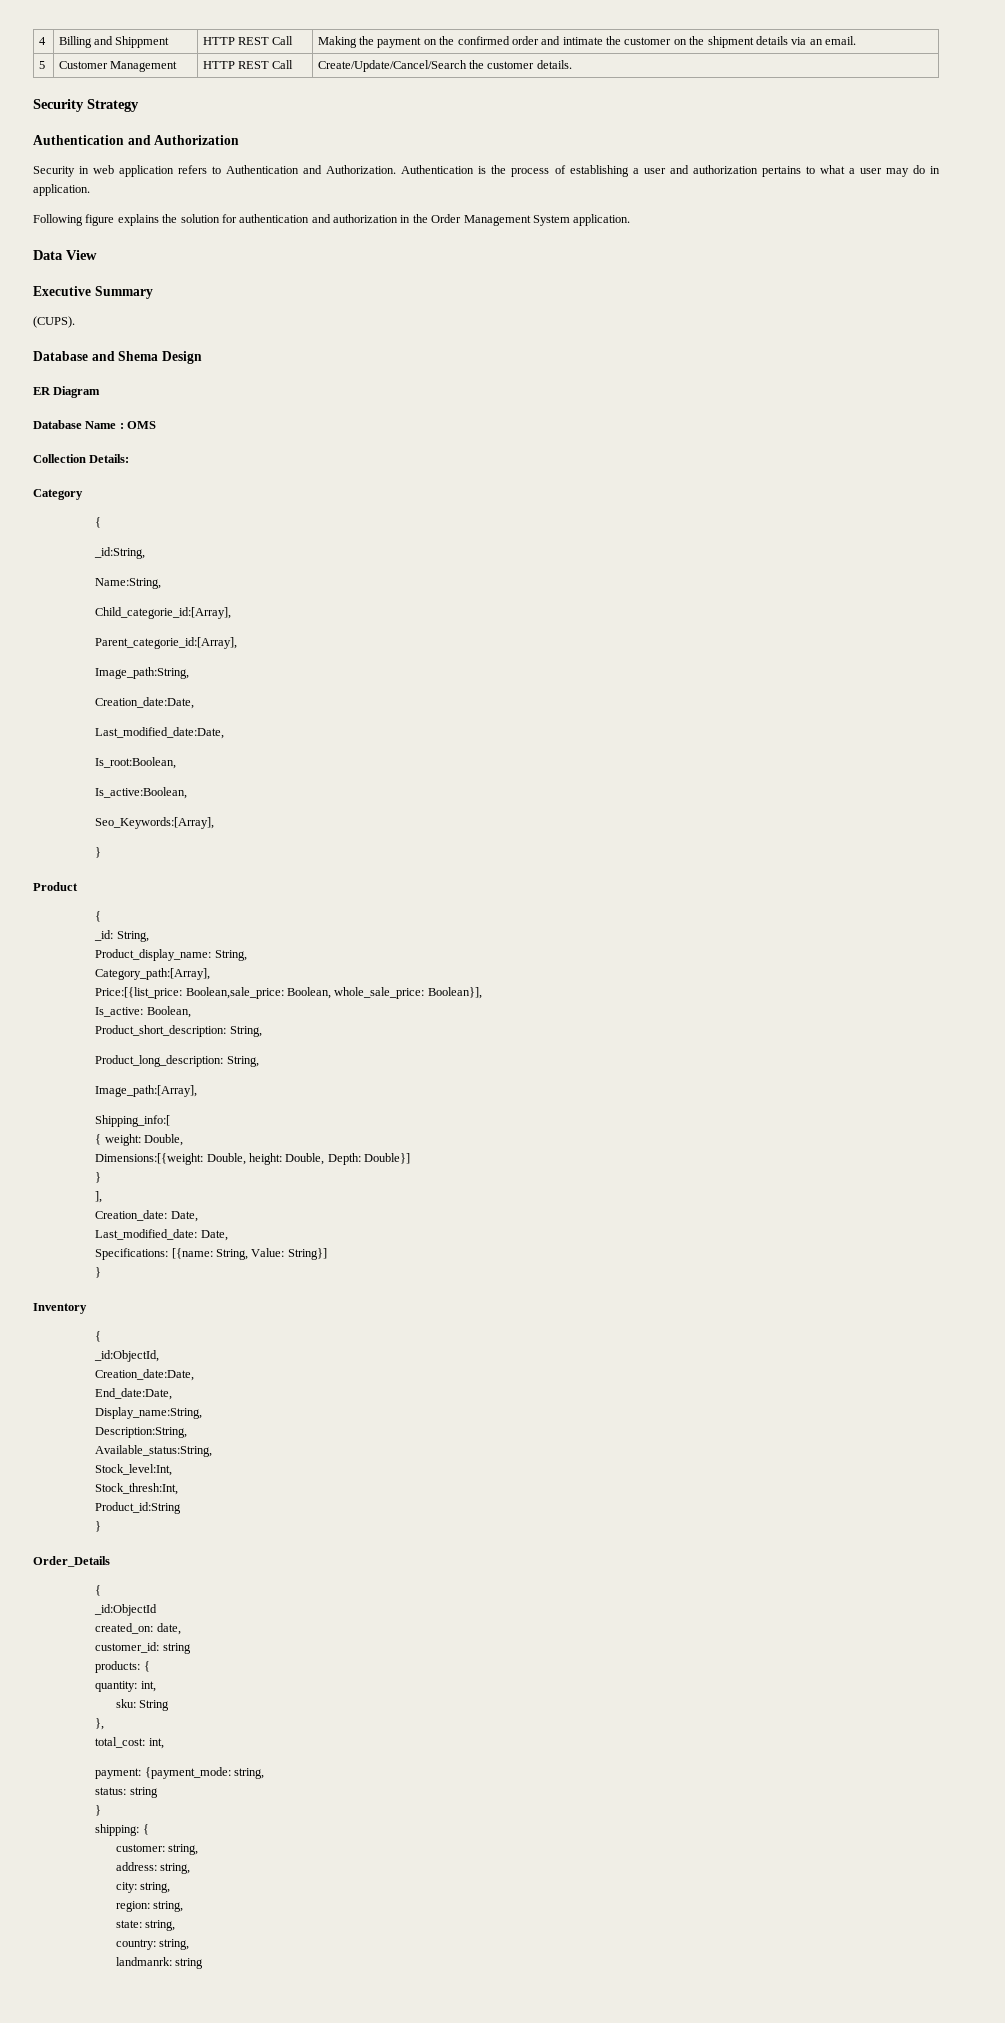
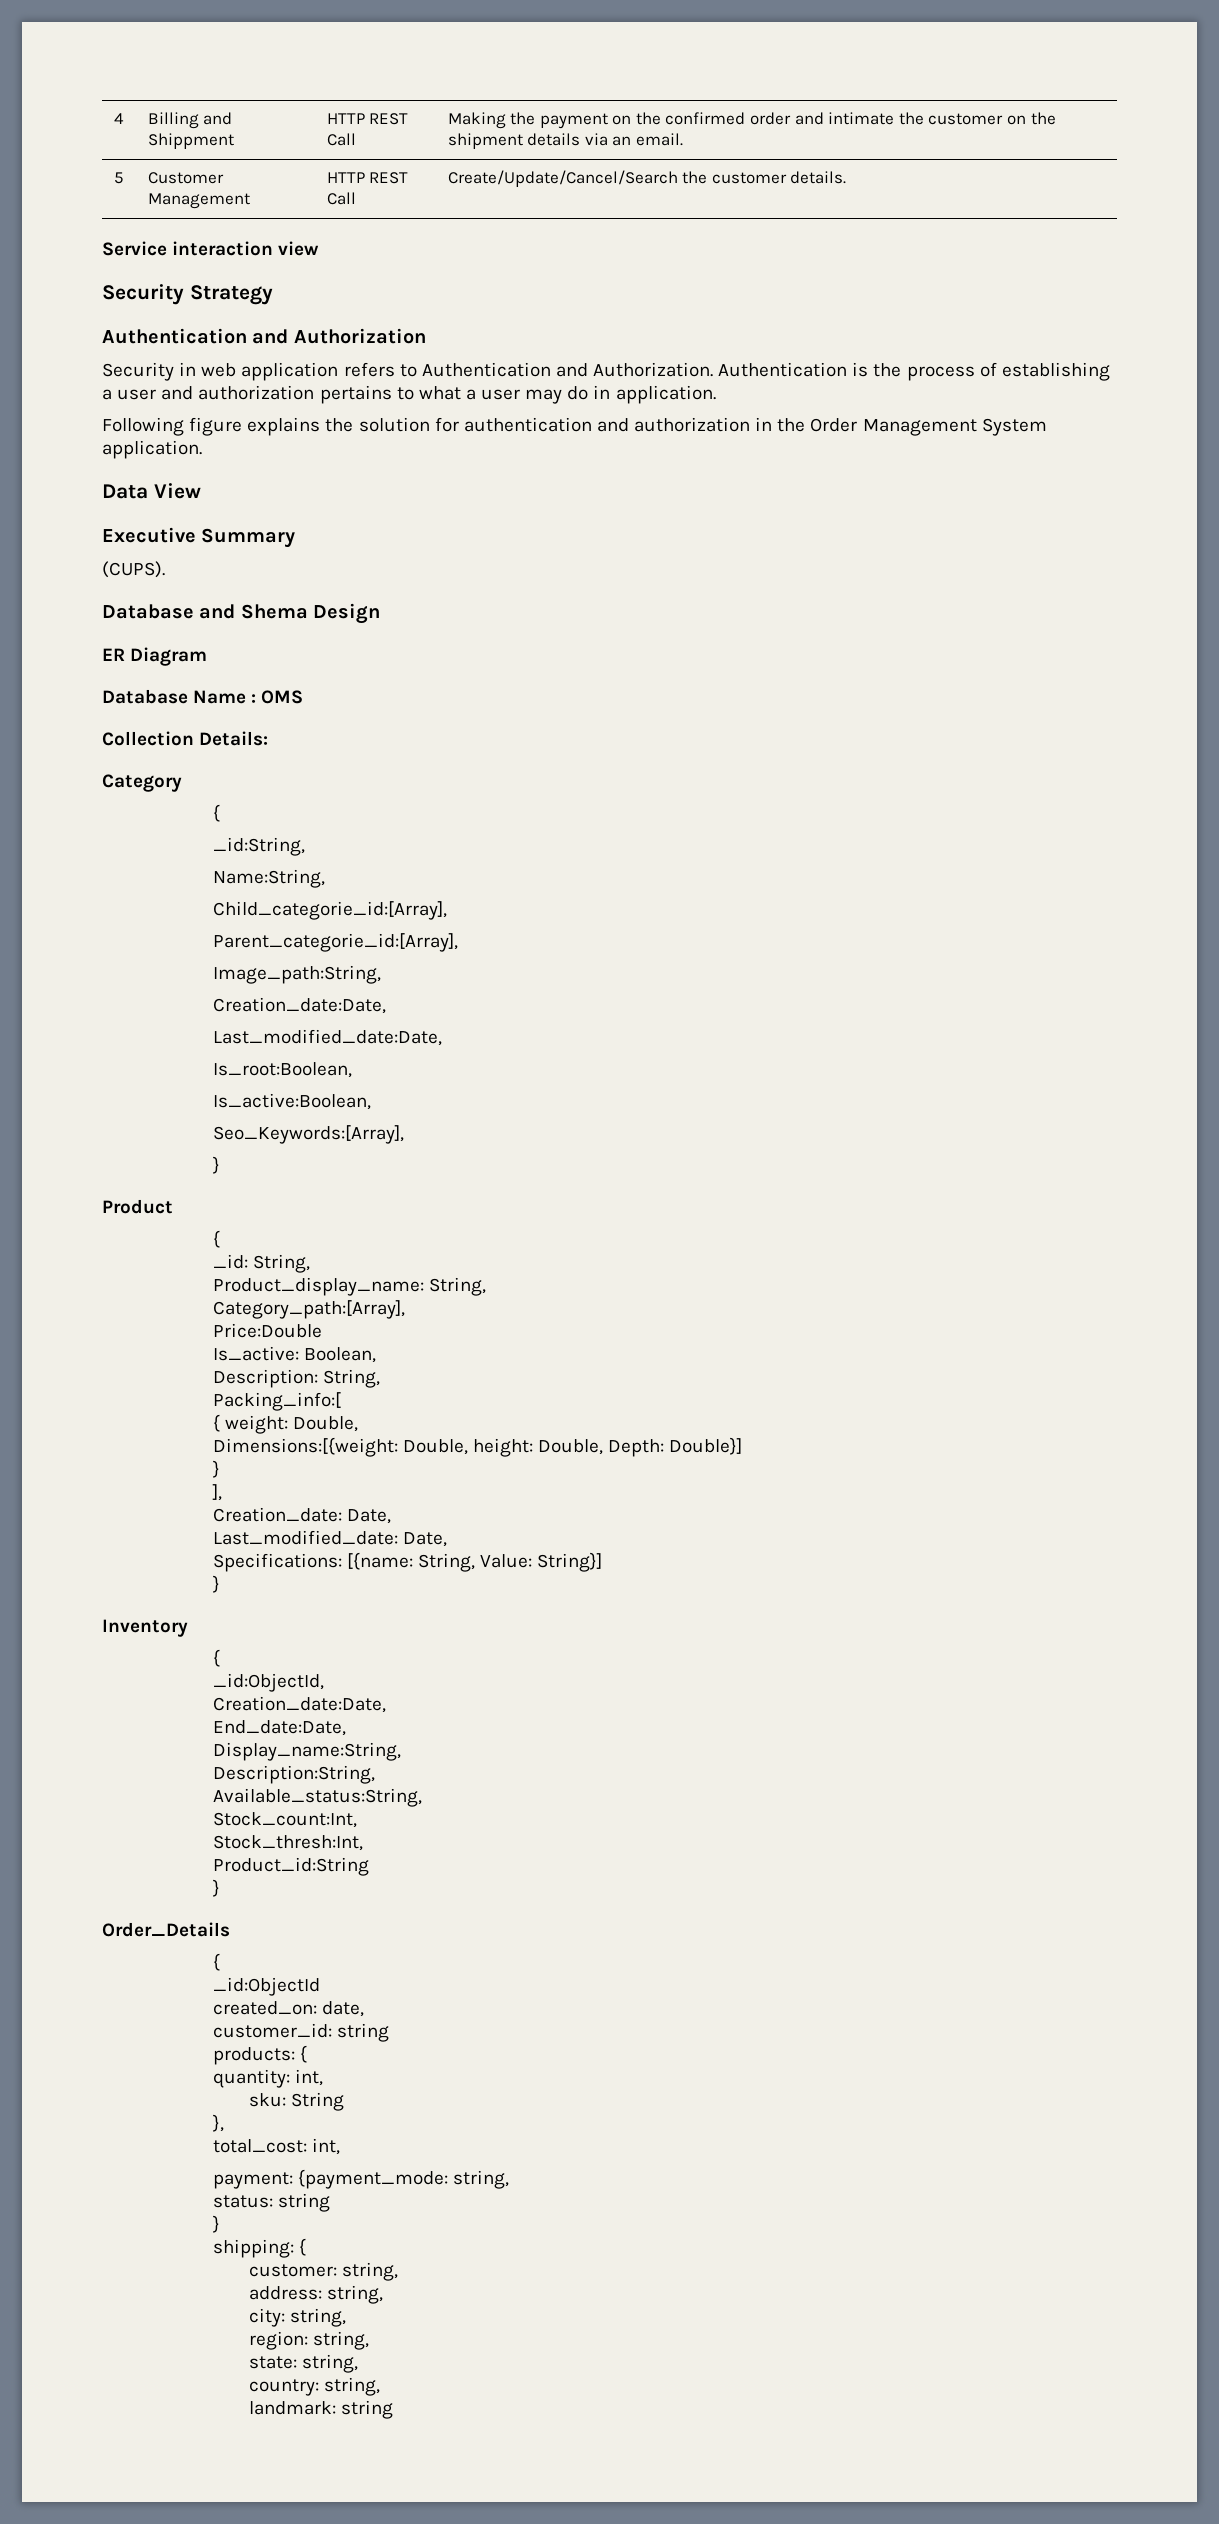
(572, 64) none -> [102,241,320,256] // Service interaction view
[95,987,482,999] Price:[{list_price: Boolean,sale_price: Boolean, whole_sale_price: Boolean}], -> [212,1323,322,1338] Price:Double
[95,1025,262,1037] [95,1055,259,1067] [95,1085,198,1097] [95,1115,171,1127] Product_short_description: String, // Product_long_description: String, // Image_path:[Array], // Shipping_info:[ -> [212,1369,380,1388] [212,1392,341,1411] Description: String, // Packing_info:[
[95,1464,173,1476] Stock_level:Int, -> [212,1812,357,1828] Stock_count:Int,
[116,1957,173,1966] landmanrk: -> [249,2401,337,2415] landmark:

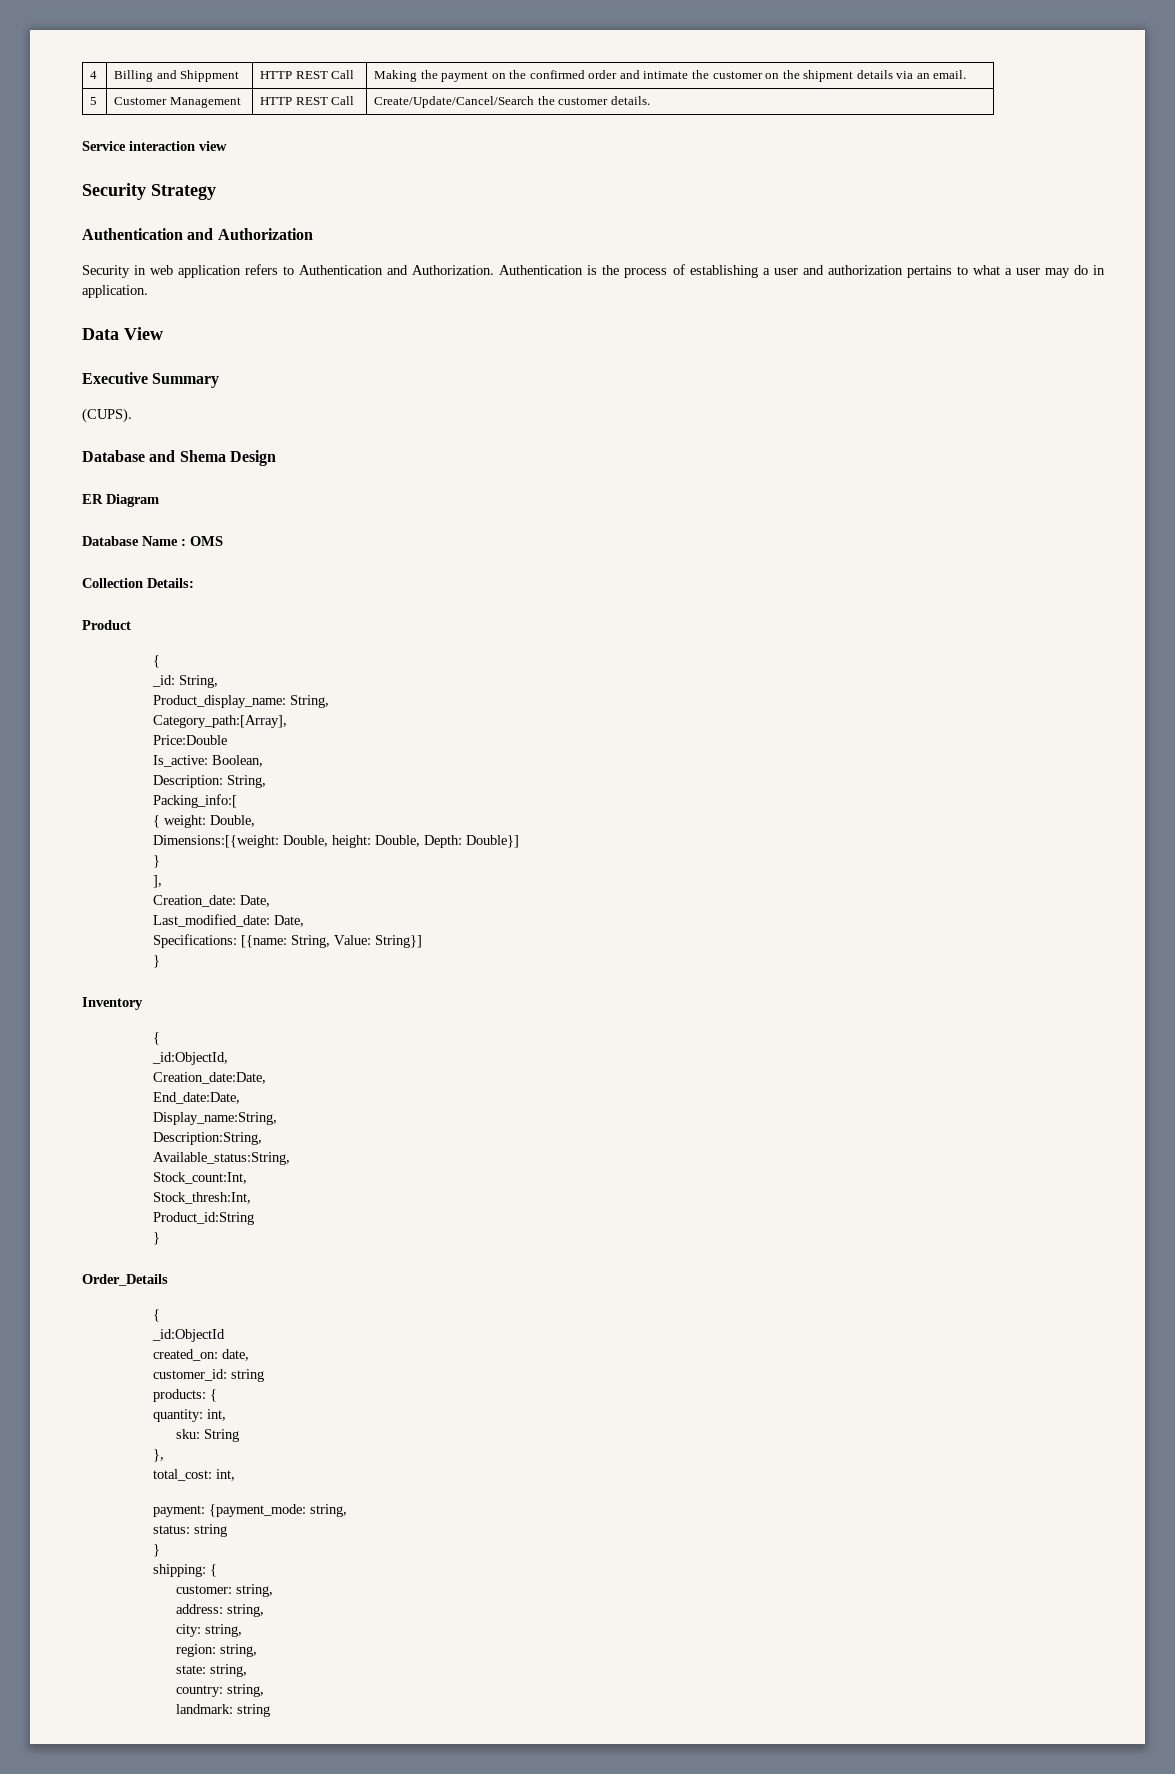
[102,417,1047,436] [102,440,202,459] // Following figure explains the solution for authentication and authorization in the Order Management System application. -> (148, 291) none
[102,774,182,792] [212,804,220,822] [212,837,305,856] [212,869,325,888] [212,901,447,920] [212,933,458,952] [212,965,381,984] [212,997,386,1014] [212,1029,442,1046] [212,1062,352,1078] [212,1093,371,1110] [212,1125,404,1144] [212,1156,220,1174] // Category // { // _id:String, // Name:String, // Child_categorie_id:[Array], // Parent_categorie_id:[Array], // Image_path:String, // Creation_date:Date, // Last_modified_date:Date, // Is_root:Boolean, // Is_active:Boolean, // Seo_Keywords:[Array], // } -> (194, 583) none

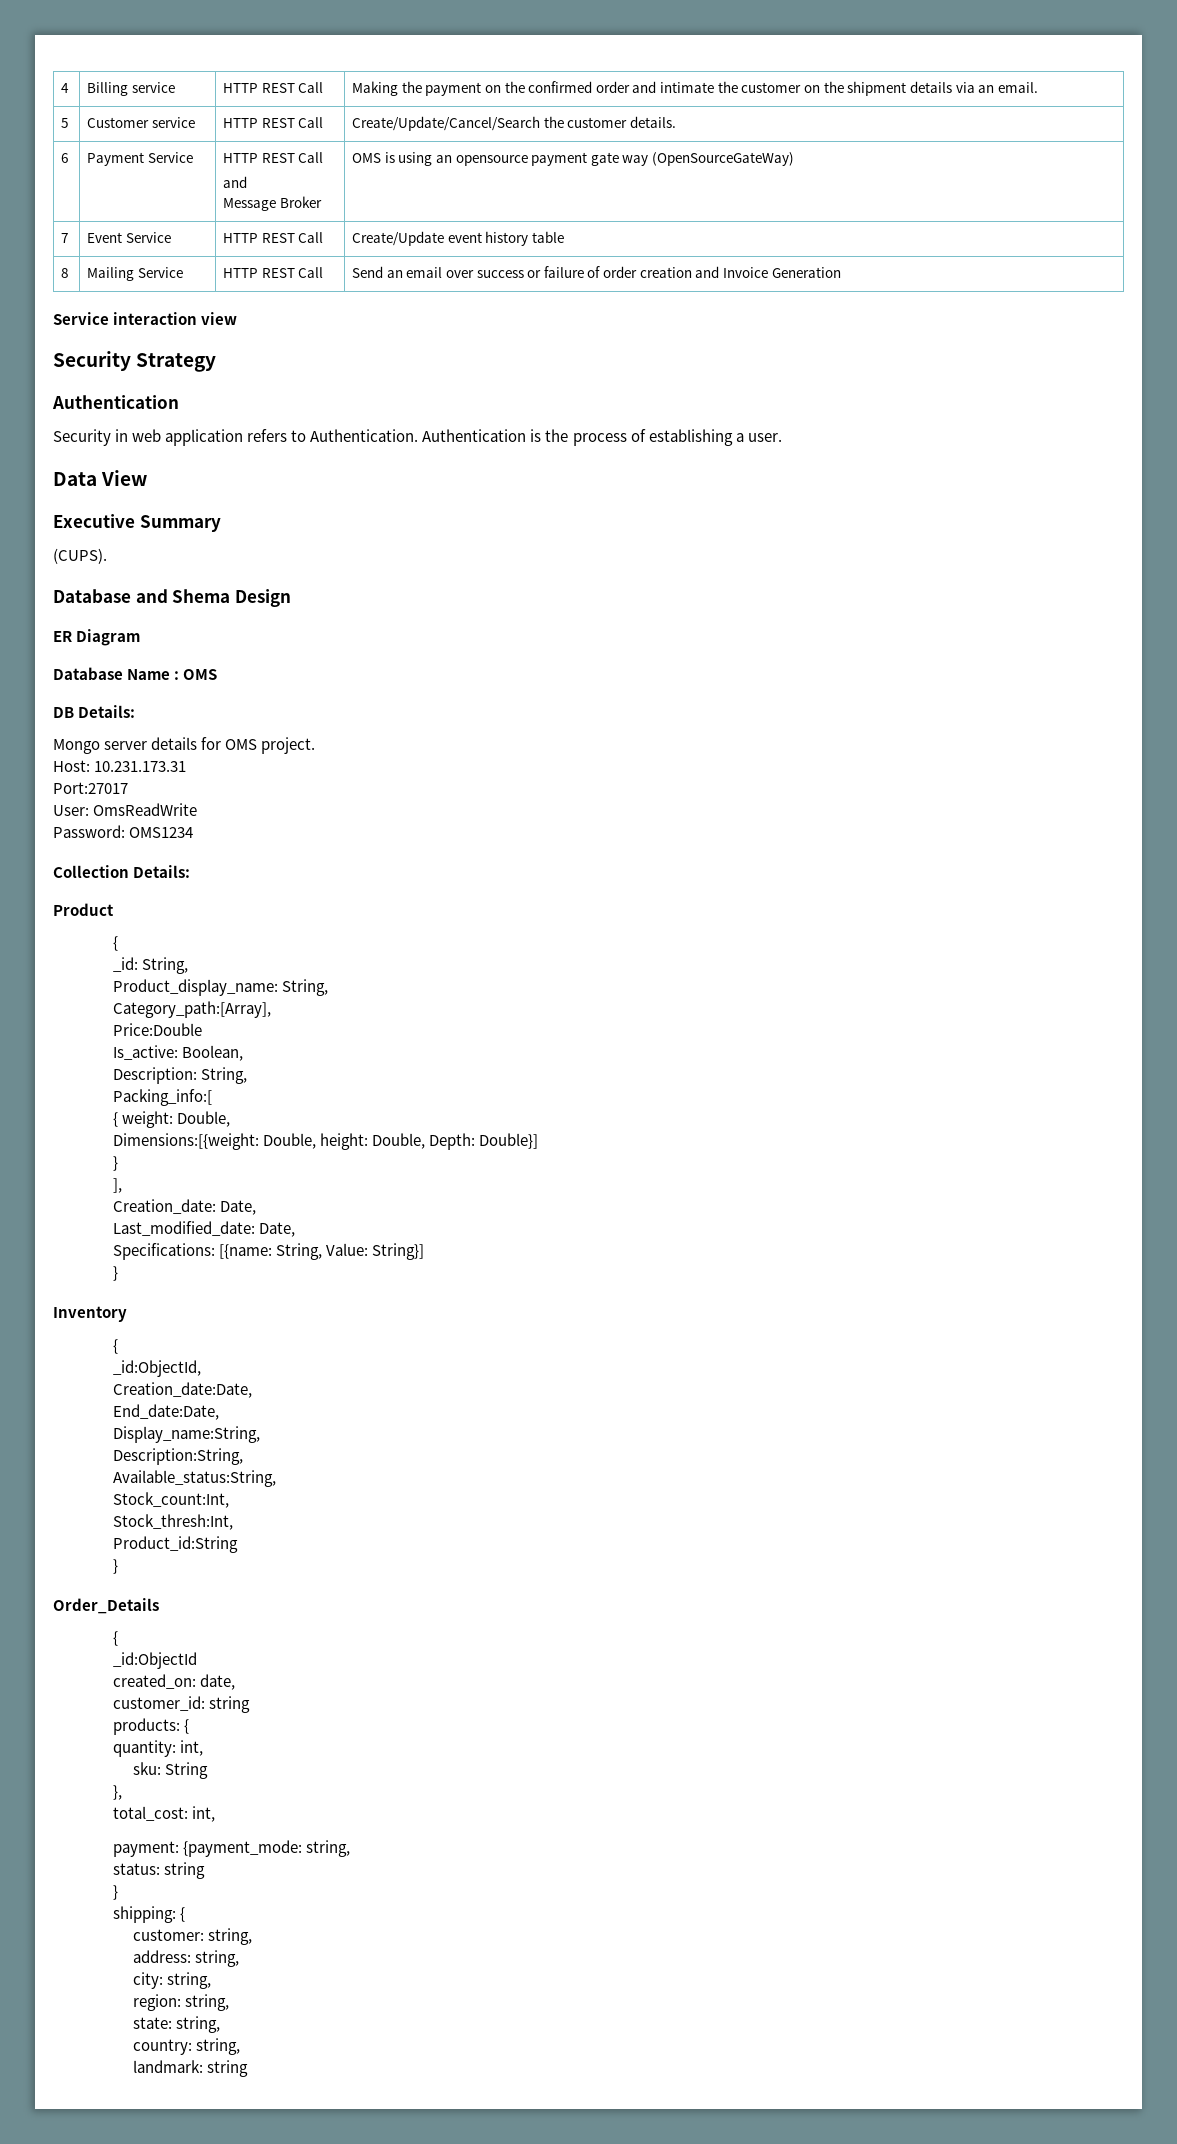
[156,70,240,82] and Shippment -> [131,82,175,93] service
[169,97,241,108] Management -> [151,117,195,128] service
(650, 100) none -> [60,153,69,163] [86,152,193,166] [222,152,324,163] [222,176,247,188] [222,196,322,211] [351,152,795,166] [60,233,69,243] [86,232,171,243] [222,232,324,243] [351,231,564,246] [60,268,69,278] [86,267,183,281] [222,267,324,278] [351,266,841,278] // 6 | Payment Service | HTTP REST Call // and // Message Broker | OMS is using an opensource payment gate way (OpenSourceGateWay) // 7 | Event Service | HTTP REST Call | Create/Update event history table // 8 | Mailing Service | HTTP REST Call | Send an email over success or failure of order creation and Invoice Generation
[187,228,313,240] and Authorization -> (179, 402) none
[299,265,495,275] Authentication and Authorization. -> [310,429,419,442] Authentication.
[773,265,1106,278] [82,285,148,298] user and authorization pertains to what a user may do in application. -> [747,433,782,442] user.
(223, 541) none -> [53,705,136,718] [53,737,316,754] [53,760,187,772] [53,782,128,794] [53,803,198,816] [53,825,194,838] // DB Details: // Mongo server details for OMS project. // Host: 10.231.173.31 // Port:27017 // User: OmsReadWrite // Password: OMS1234

